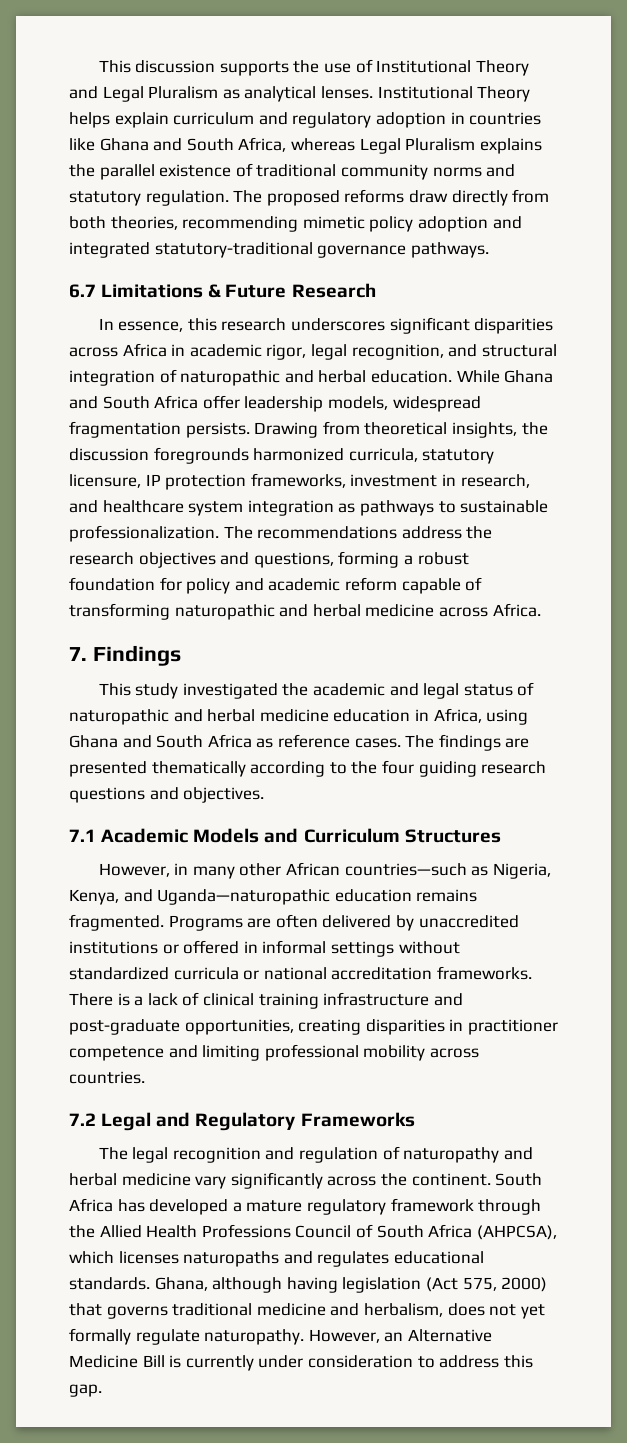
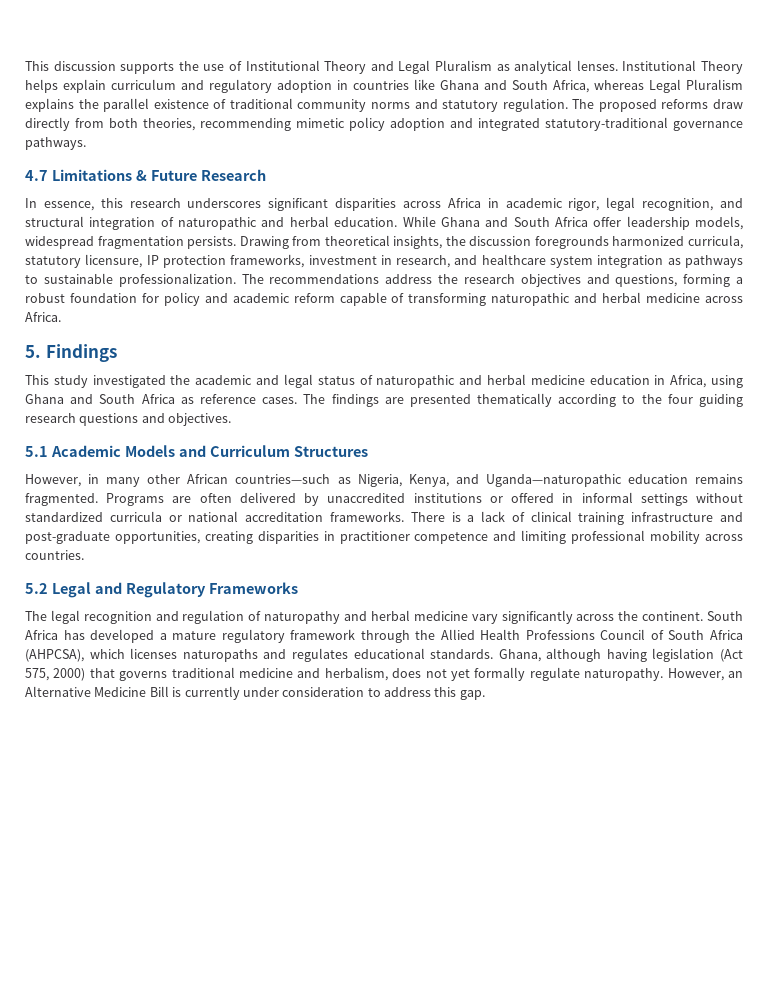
[69,284,96,298] 6.7 -> [25,170,48,181] 4.7
[69,647,87,661] 7. -> [25,345,41,358] 5.
[69,829,96,842] 7.1 -> [25,446,48,457] 5.1
[69,1113,96,1126] 7.2 -> [25,583,48,594] 5.2

